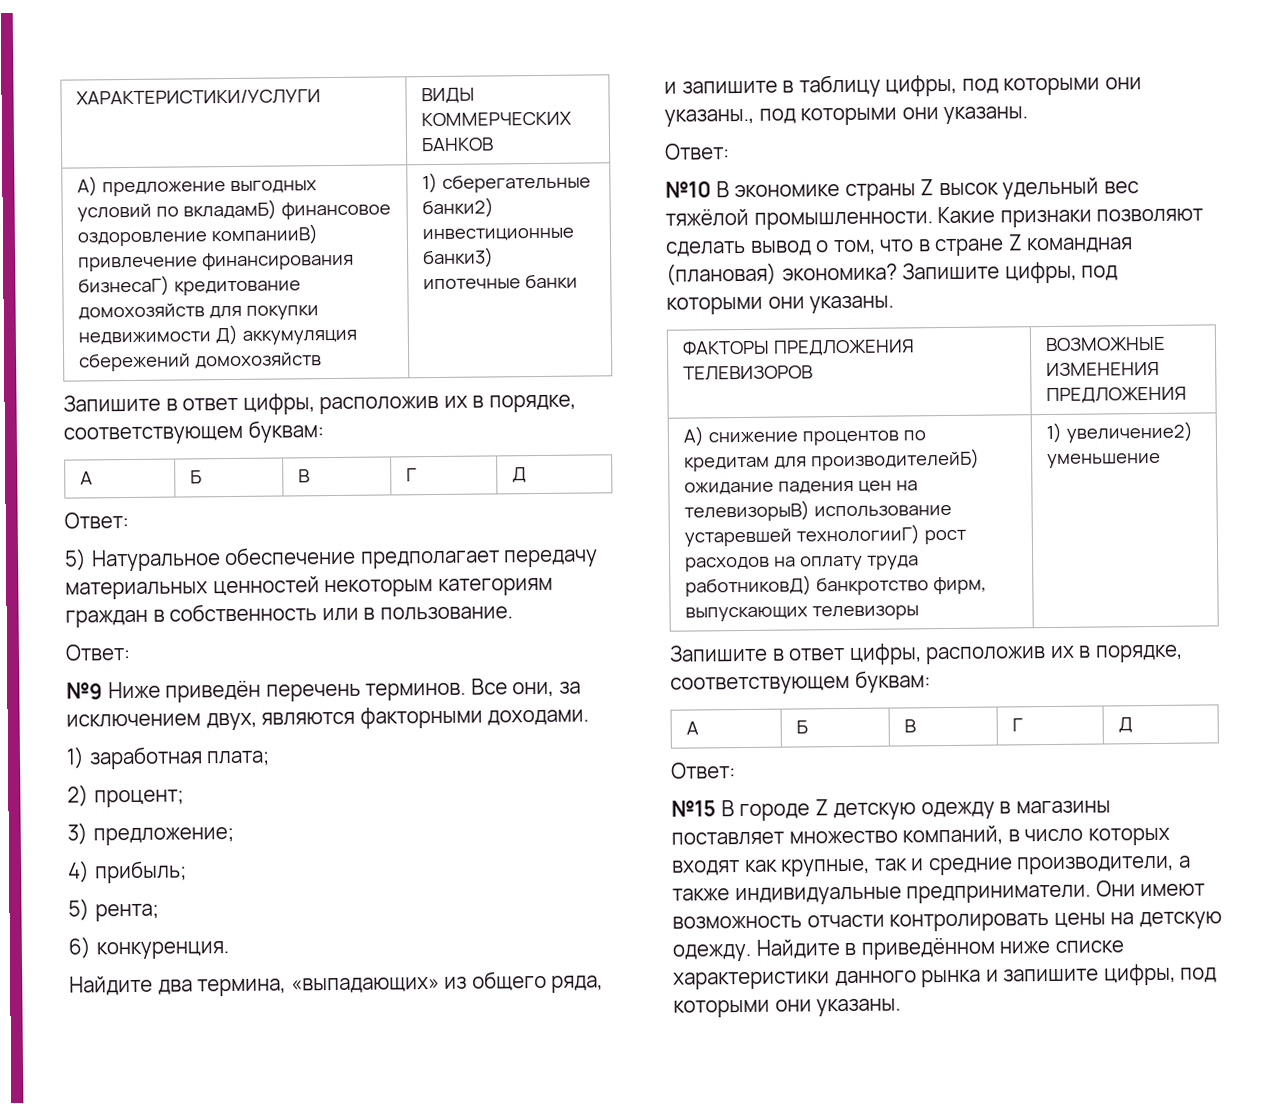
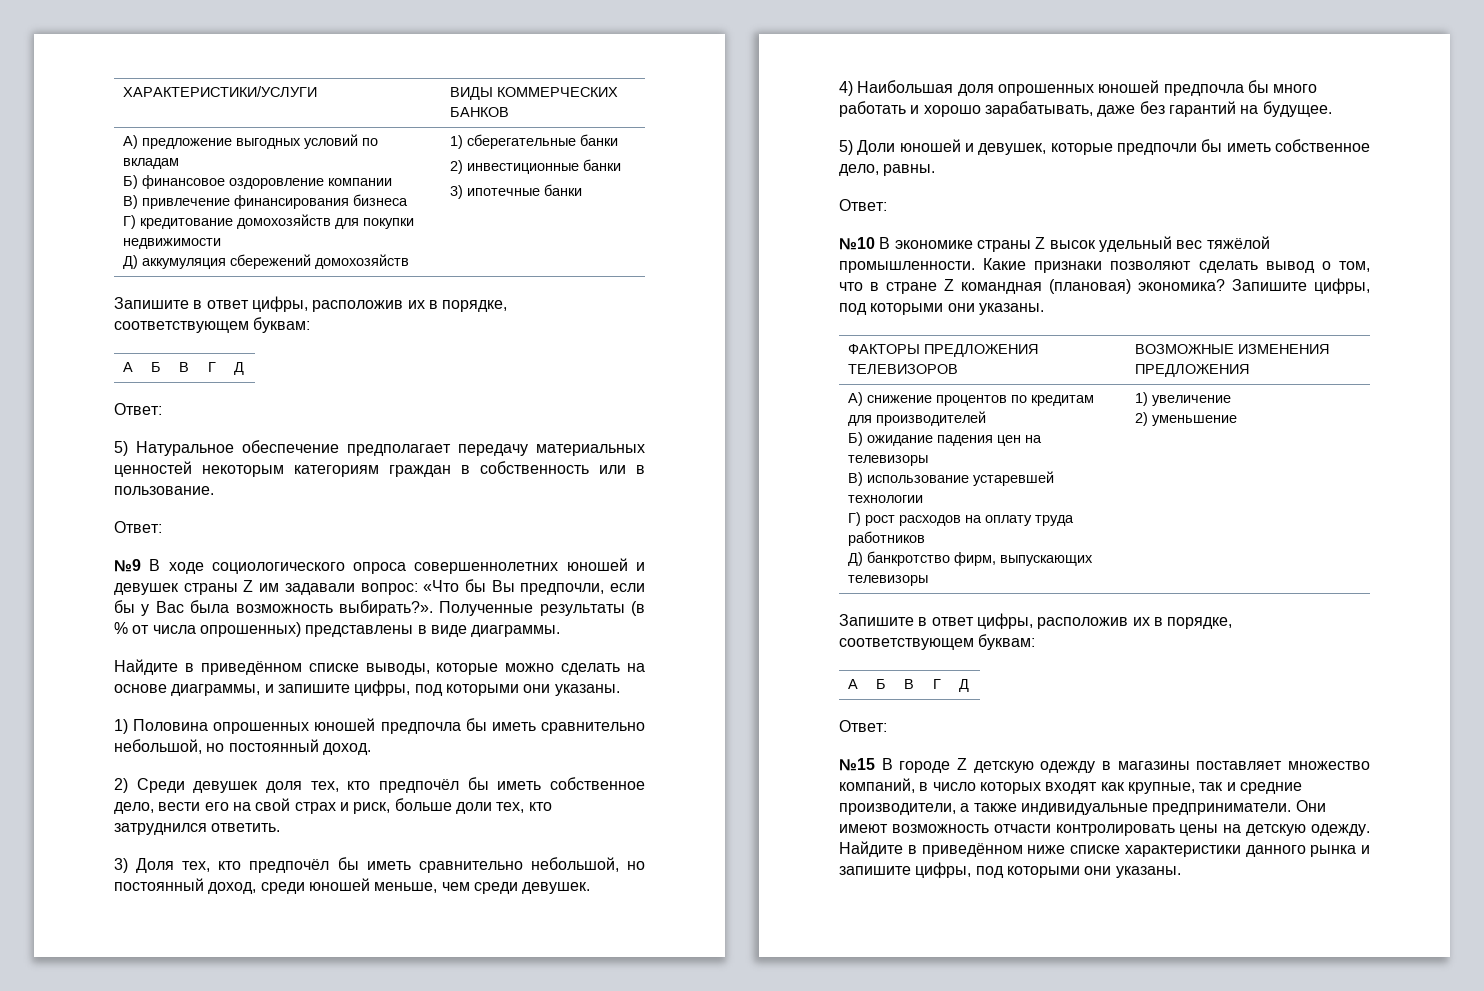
[183,199,392,221] [77,224,319,247] [78,251,355,272] [78,275,171,297] вкладамБ) финансовое оздоровление компанииВ) привлечение финансирования бизнесаГ) -> [122,158,179,169] [122,175,392,189] [122,194,408,209] [122,215,136,229] вкладам // Б) финансовое оздоровление компании // В) привлечение финансирования бизнеса // Г)
(212, 338) none -> (221, 243) //
[422,197,495,219] [422,227,575,242] [423,247,495,269] банки2) инвестиционные банки3) -> [579,134,618,146] [449,159,621,174] [449,185,463,199] банки // 2) инвестиционные банки // 3)
[107,678,581,703] [66,706,590,731] [66,746,271,770] [67,784,184,808] [67,822,234,846] [67,860,187,884] [68,898,159,922] [68,936,229,960] [69,970,604,997] [664,74,1142,98] [664,106,1029,127] Ниже приведён перечень терминов. Все они, за исключением двух, являются факторными доходами. // 1) заработная плата; // 2) процент; // 3) предложение; // 4) прибыль; // 5) рента; // 6) конкуренция. // Найдите два термина, «выпадающих» из общего ряда, и запишите в таблицу цифры, под которыми они указаны., под которыми они указаны. -> [149,558,645,574] [114,579,645,595] [114,600,645,616] [114,622,561,637] [114,659,645,675] [114,680,620,696] [114,718,646,734] [114,739,371,755] [114,777,645,793] [114,798,552,814] [114,823,281,835] [114,857,645,873] [114,878,591,894] [839,80,1318,96] [839,101,1332,117] [839,139,1370,155] [839,164,936,176] В ходе социологического опроса совершеннолетних юношей и девушек страны Z им задавали вопрос: «Что бы Вы предпочли, если бы у Вас была возможность выбирать?». Полученные результаты (в % от числа опрошенных) представлены в виде диаграммы. // Найдите в приведённом списке выводы, которые можно сделать на основе диаграммы, и запишите цифры, под которыми они указаны. // 1) Половина опрошенных юношей предпочла бы иметь сравнительно небольшой, но постоянный доход. // 2) Среди девушек доля тех, кто предпочёл бы иметь собственное дело, вести его на свой страх и риск, больше доли тех, кто затруднился ответить. // 3) Доля тех, кто предпочёл бы иметь сравнительно небольшой, но постоянный доход, среди юношей меньше, чем среди девушек. // 4) Наибольшая доля опрошенных юношей предпочла бы много работать и хорошо зарабатывать, даже без гарантий на будущее. // 5) Доли юношей и девушек, которые предпочли бы иметь собственное дело, равны.
[811,448,981,471] производителейБ) -> [875,411,986,426] [847,432,863,446] производителей // Б)
[684,500,953,522] [684,524,921,547] телевизорыВ) использование устаревшей технологииГ) -> [847,455,928,466] [847,471,1054,486] [847,495,923,503] [847,512,861,526] телевизоры // В) использование устаревшей технологии // Г)
[685,575,813,597] работниковД) -> [847,531,925,546] [847,552,863,566] работников // Д)
[1066,421,1194,443] увеличение2) -> [1151,395,1231,406] [1134,412,1148,426] увеличение // 2)

